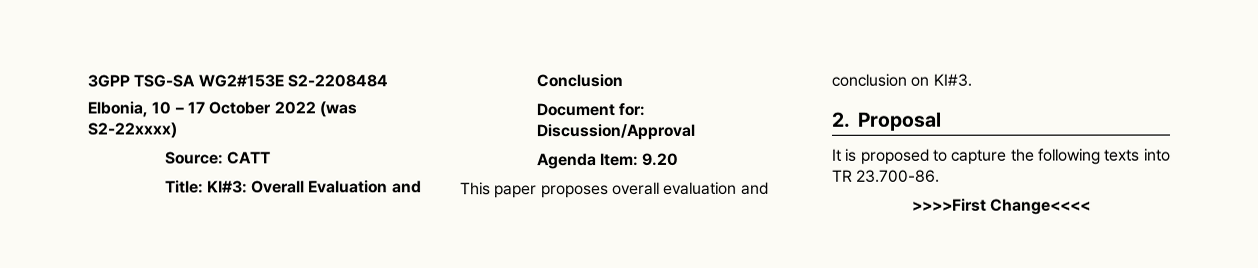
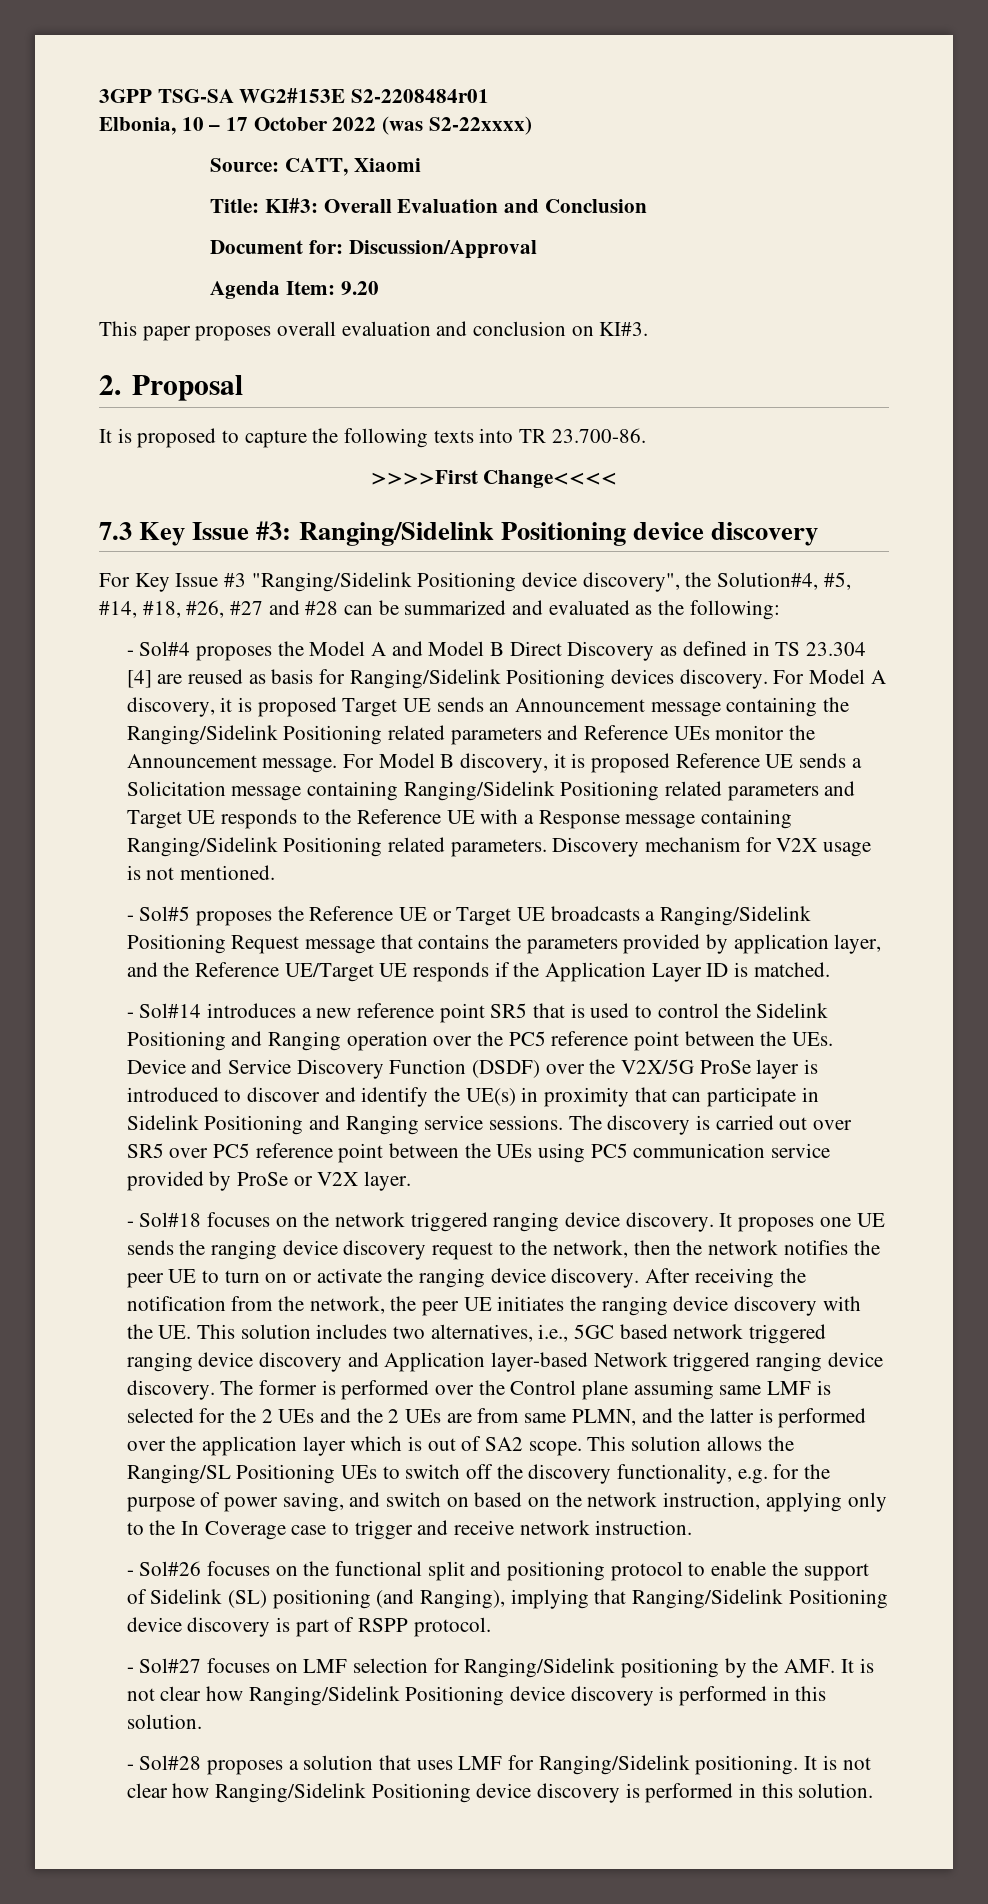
[286,74,388,88] S2-2208484 -> [351,89,490,103] S2-2208484r01
[226,151,271,165] CATT -> [284,158,421,176] CATT, Xiaomi
(1092, 206) none -> [99,521,819,546] [99,572,851,592] [99,600,780,620] [126,641,866,661] [126,669,886,689] [126,697,850,717] [126,725,816,745] [126,753,862,773] [126,781,856,801] [126,809,793,829] [126,837,872,857] [126,865,276,880] [126,906,812,926] [126,934,882,954] [126,962,830,982] [126,1003,829,1023] [126,1031,834,1051] [126,1059,819,1079] [126,1087,819,1107] [126,1115,853,1135] [126,1143,831,1163] [126,1171,412,1191] [126,1212,885,1232] [126,1240,880,1260] [126,1268,806,1288] [126,1296,861,1316] [126,1324,827,1344] [126,1352,883,1372] [126,1380,831,1400] [126,1408,867,1428] [126,1436,794,1456] [126,1464,831,1484] [126,1492,887,1512] [126,1520,693,1540] [126,1561,869,1581] [126,1589,888,1609] [126,1617,491,1637] [126,1658,874,1678] [126,1686,827,1706] [126,1714,202,1729] [126,1755,871,1775] [126,1783,874,1803] // 7.3 Key Issue #3: Ranging/Sidelink Positioning device discovery // For Key Issue #3 "Ranging/Sidelink Positioning device discovery", the Solution#4, #5, #14, #18, #26, #27 and #28 can be summarized and evaluated as the following: // - Sol#4 proposes the Model A and Model B Direct Discovery as defined in TS 23.304 [4] are reused as basis for Ranging/Sidelink Positioning devices discovery. For Model A discovery, it is proposed Target UE sends an Announcement message containing the Ranging/Sidelink Positioning related parameters and Reference UEs monitor the Announcement message. For Model B discovery, it is proposed Reference UE sends a Solicitation message containing Ranging/Sidelink Positioning related parameters and Target UE responds to the Reference UE with a Response message containing Ranging/Sidelink Positioning related parameters. Discovery mechanism for V2X usage is not mentioned. // - Sol#5 proposes the Reference UE or Target UE broadcasts a Ranging/Sidelink Positioning Request message that contains the parameters provided by application layer, and the Reference UE/Target UE responds if the Application Layer ID is matched. // - Sol#14 introduces a new reference point SR5 that is used to control the Sidelink Positioning and Ranging operation over the PC5 reference point between the UEs. Device and Service Discovery Function (DSDF) over the V2X/5G ProSe layer is introduced to discover and identify the UE(s) in proximity that can participate in Sidelink Positioning and Ranging service sessions. The discovery is carried out over SR5 over PC5 reference point between the UEs using PC5 communication service provided by ProSe or V2X layer. // - Sol#18 focuses on the network triggered ranging device discovery. It proposes one UE sends the ranging device discovery request to the network, then the network notifies the peer UE to turn on or activate the ranging device discovery. After receiving the notification from the network, the peer UE initiates the ranging device discovery with the UE. This solution includes two alternatives, i.e., 5GC based network triggered ranging device discovery and Application layer-based Network triggered ranging device discovery. The former is performed over the Control plane assuming same LMF is selected for the 2 UEs and the 2 UEs are from same PLMN, and the latter is performed over the application layer which is out of SA2 scope. This solution allows the Ranging/SL Positioning UEs to switch off the discovery functionality, e.g. for the purpose of power saving, and switch on based on the network instruction, applying only to the In Coverage case to trigger and receive network instruction. // - Sol#26 focuses on the functional split and positioning protocol to enable the support of Sidelink (SL) positioning (and Ranging), implying that Ranging/Sidelink Positioning device discovery is part of RSPP protocol. // - Sol#27 focuses on LMF selection for Ranging/Sidelink positioning by the AMF. It is not clear how Ranging/Sidelink Positioning device discovery is performed in this solution. // - Sol#28 proposes a solution that uses LMF for Ranging/Sidelink positioning. It is not clear how Ranging/Sidelink Positioning device discovery is performed in this solution.

